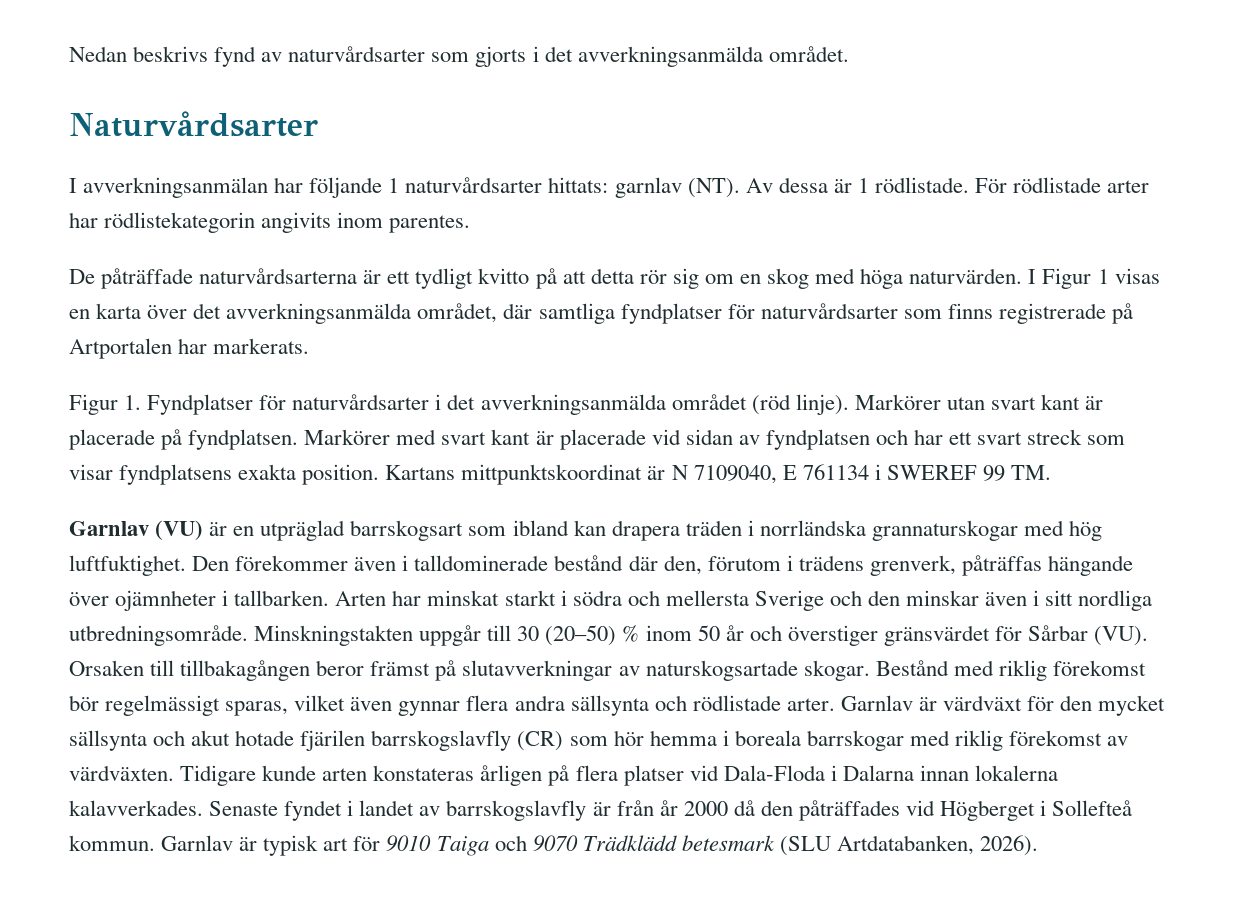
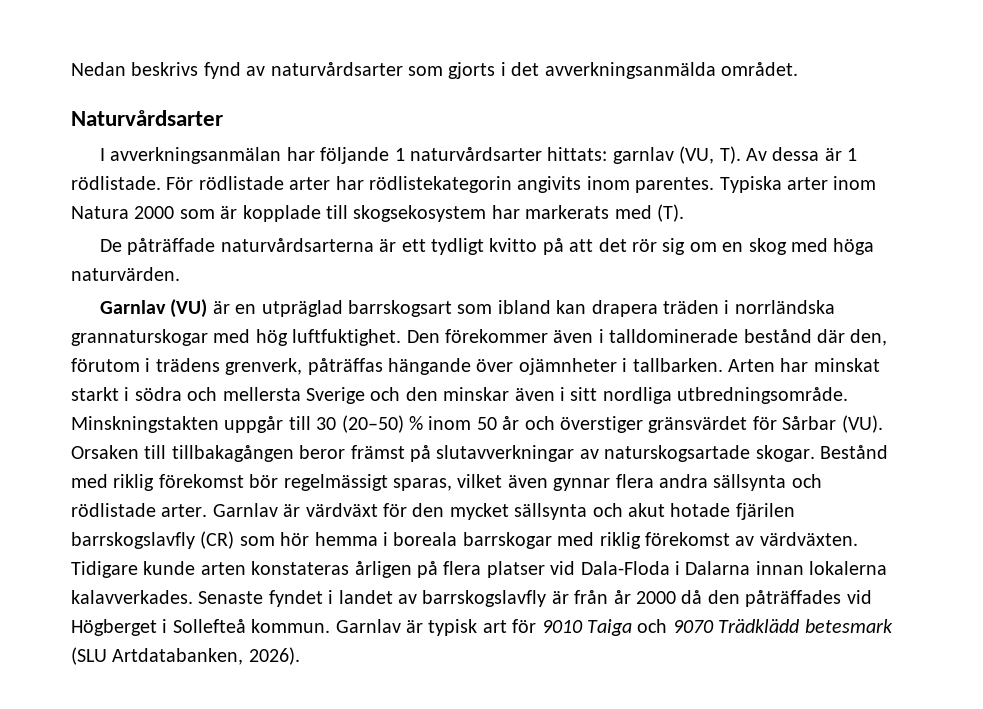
[687,178,740,198] (NT). -> [679,146,741,164] (VU, T).
(471, 224) none -> [719,176,877,193] [71,204,684,222] Typiska arter inom Natura 2000 som är kopplade till skogsekosystem har markerats med (T).
[590,268,634,284] detta -> [598,238,627,252] det
[1028,268,1160,289] [69,303,1134,324] [69,338,310,359] [69,394,1104,415] [69,429,1126,450] [69,464,1052,485] I Figur 1 visas en karta över det avverkningsanmälda området, där samtliga fyndplatser för naturvårdsarter som finns registrerade på Artportalen har markerats. // Figur 1. Fyndplatser för naturvårdsarter i det avverkningsanmälda området (röd linje). Markörer utan svart kant är placerade på fyndplatsen. Markörer med svart kant är placerade vid sidan av fyndplatsen och har ett svart streck som visar fyndplatsens exakta position. Kartans mittpunktskoordinat är N 7109040, E 761134 i SWEREF 99 TM. -> (180, 274) none

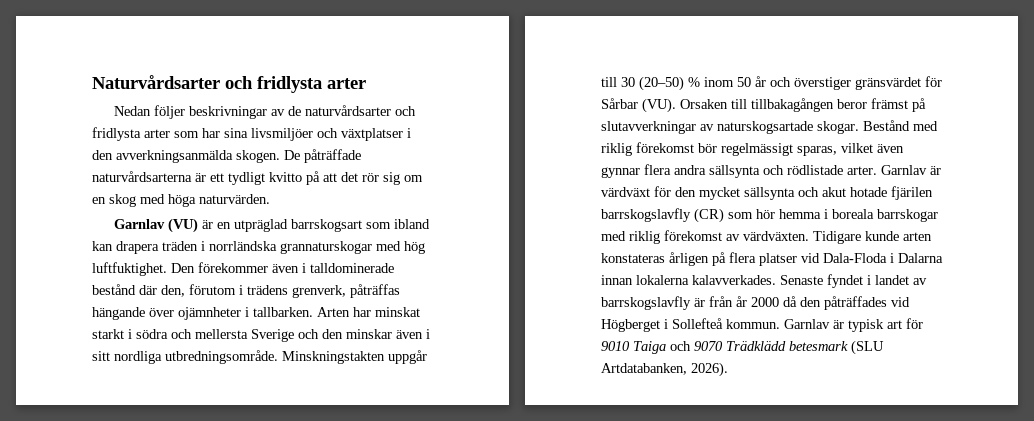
[71,62,798,79] [71,110,223,126] [100,146,858,164] [71,176,877,193] [71,204,684,222] Nedan beskrivs fynd av naturvårdsarter som gjorts i det avverkningsanmälda området. // Naturvårdsarter // I avverkningsanmälan har följande 1 naturvårdsarter hittats: garnlav (VU, T). Av dessa är 1 rödlistade. För rödlistade arter har rödlistekategorin angivits inom parentes. Typiska arter inom Natura 2000 som är kopplade till skogsekosystem har markerats med (T). // -> [92,75,366,93] [114,105,417,119] [92,127,411,141] [92,150,280,163] Naturvårdsarter och fridlysta arter // Nedan följer beskrivningar av de naturvårdsarter och fridlysta arter som har sina livsmiljöer och växtplatser i den avverkningsanmälda skogen.

